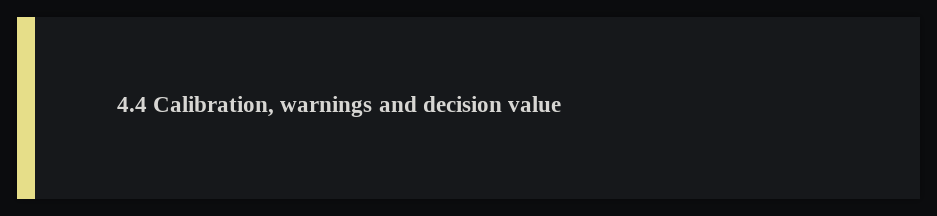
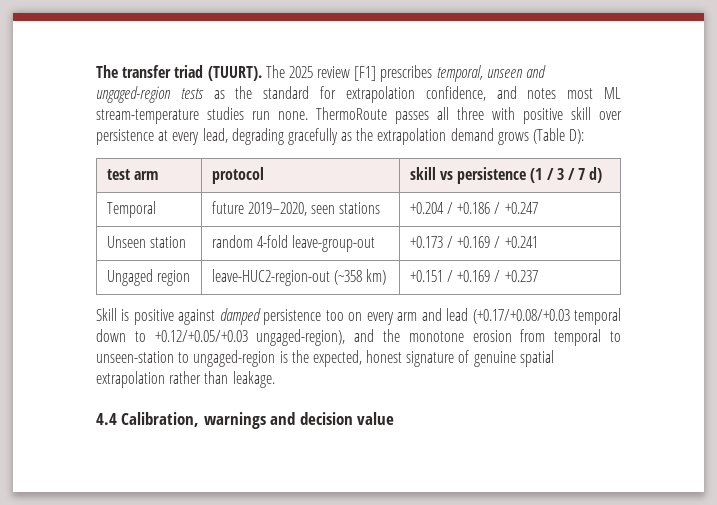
(117, 104) none -> [96,65,547,82] [96,86,621,103] [96,107,622,124] [96,128,585,145] [106,169,158,180] [211,167,264,184] [409,167,603,184] [106,201,156,218] [211,201,381,216] [409,202,538,214] [106,236,186,248] [211,235,376,252] [409,236,538,248] [106,269,190,286] [211,269,387,286] [409,270,538,282] [96,308,621,325] [96,329,621,346] [96,350,554,367] [96,371,275,388] The transfer triad (TUURT). The 2025 review [F1] prescribes temporal, unseen and ungaged-region tests as the standard for extrapolation confidence, and notes most ML stream-temperature studies run none. ThermoRoute passes all three with positive skill over persistence at every lead, degrading gracefully as the extrapolation demand grows (Table D): // test arm | protocol | skill vs persistence (1 / 3 / 7 d) // Temporal | future 2019–2020, seen stations | +0.204 / +0.186 / +0.247 // Unseen station | random 4-fold leave-group-out | +0.173 / +0.169 / +0.241 // Ungaged region | leave-HUC2-region-out (~358 km) | +0.151 / +0.169 / +0.237 // Skill is positive against damped persistence too on every arm and lead (+0.17/+0.08/+0.03 temporal down to +0.12/+0.05/+0.03 ungaged-region), and the monotone erosion from temporal to unseen-station to ungaged-region is the expected, honest signature of genuine spatial extrapolation rather than leakage. //

